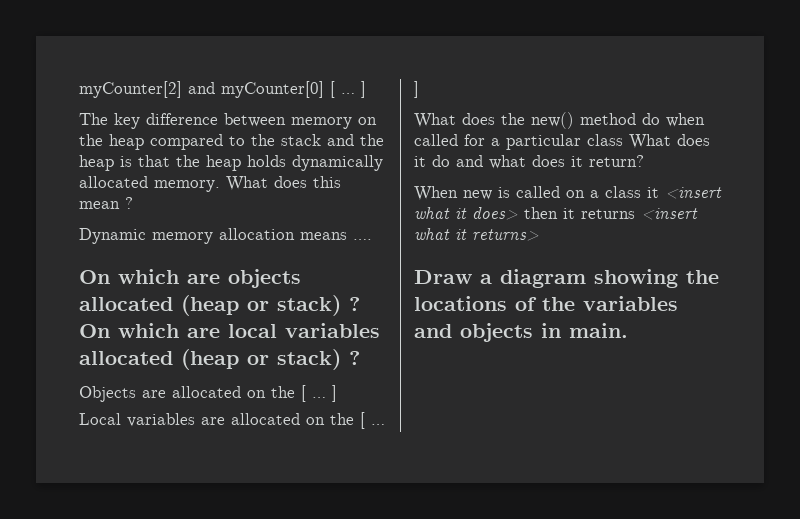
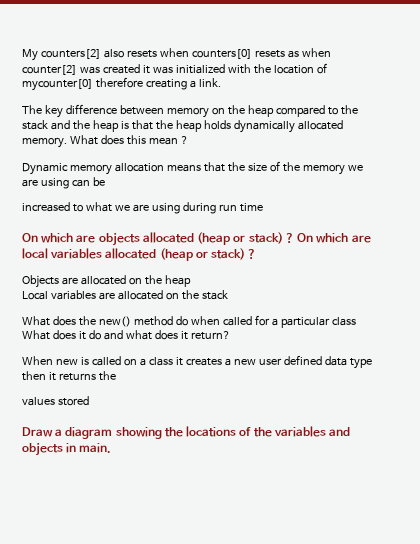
[79,81,366,98] myCounter[2] and myCounter[0] [ … ] -> [22,48,331,61] [22,63,327,75] [22,77,221,91] My counters[2] also resets when counters[0] resets as when counter[2] was created it was initialized with the location of mycounter[0] therefore creating a link.
[353,239,372,240] …. -> [203,161,363,175] [22,177,105,189] [22,202,263,214] that the size of the memory we are using can be // increased to what we are using during run time
[301,385,337,402] [ … ] -> [164,275,191,287] heap
[360,412,385,429] [414,81,419,98] [ … ] -> [201,290,228,300] stack
[665,187,722,199] [414,207,698,220] [414,228,539,241] <insert what it does> then it returns <insert what it returns> -> [185,355,372,369] [22,371,116,381] [22,396,89,406] creates a new user defined data type then it returns the // values stored

